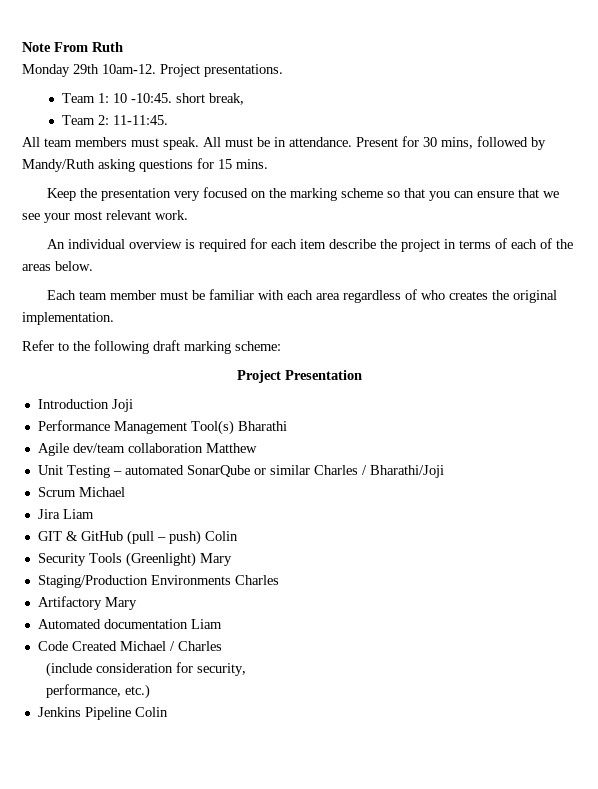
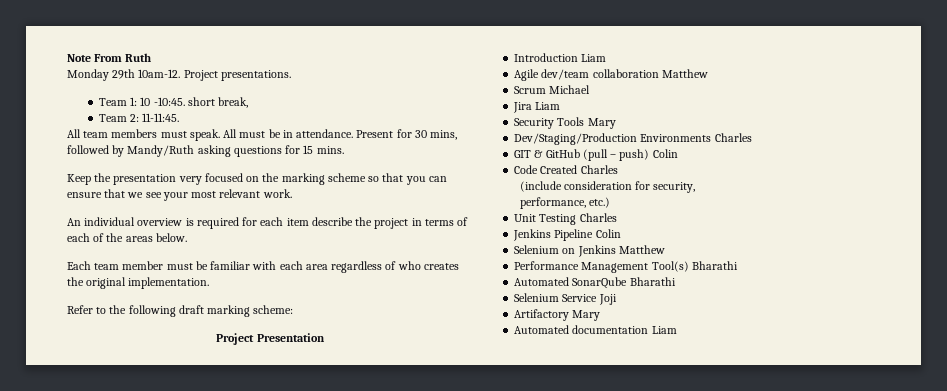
[111,399,133,412] [37,420,287,435] Joji // Performance Management Tool(s) Bharathi -> [581,54,607,62] Liam
[37,465,444,478] [37,487,125,497] [37,509,94,519] Unit Testing – automated SonarQube or similar Charles / Bharathi/Joji // Scrum Michael // Jira Liam -> [514,85,591,94] [513,102,561,113] [514,117,616,129] [514,133,752,145] Scrum Michael // Jira Liam // Security Tools Mary // Dev/Staging/Production Environments Charles
[37,552,232,567] [37,575,279,588] [37,596,137,610] [37,619,222,629] // Security Tools (Greenlight) Mary // Staging/Production Environments Charles // Artifactory Mary // Automated documentation Liam -> (678, 153) none
[119,641,175,651] Michael / -> (578, 169) none
(151, 691) none -> [514,213,617,225] // Unit Testing Charles
(168, 712) none -> [514,245,665,257] [514,261,738,273] [514,277,676,289] [514,293,617,305] [514,309,601,321] [514,325,677,334] // Selenium on Jenkins Matthew // Performance Management Tool(s) Bharathi // Automated SonarQube Bharathi // Selenium Service Joji // Artifactory Mary // Automated documentation Liam

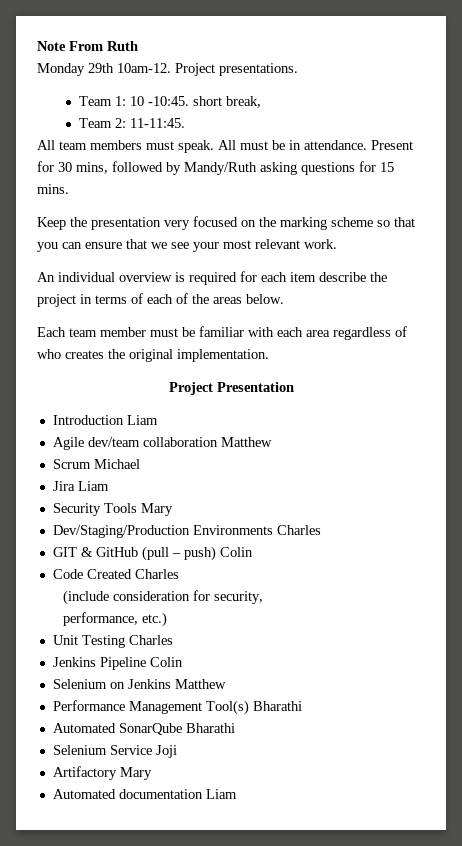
[67,305,294,317] // Refer to the following draft marking scheme: -> (269, 355) none

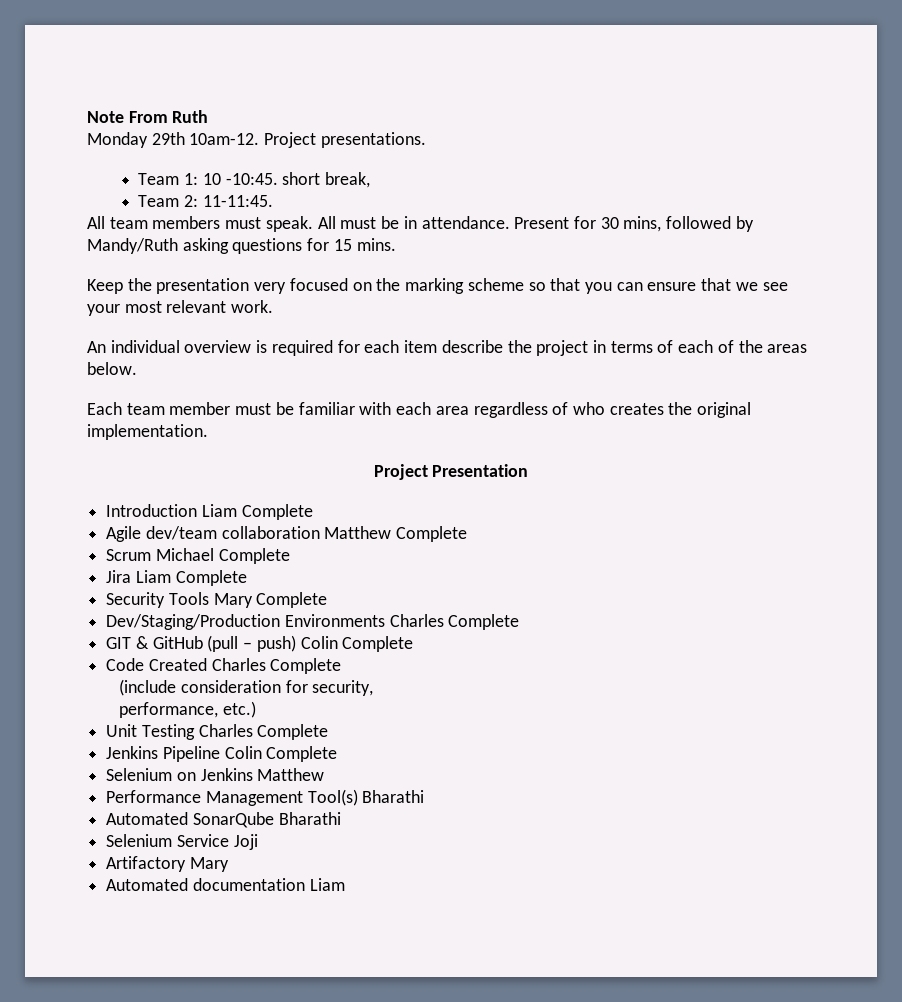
(158, 420) none -> [241,504,313,520] Complete
(272, 442) none -> [396,526,468,542] Complete
(140, 464) none -> [218,548,290,564] Complete
(109, 486) none -> [175,570,247,586] Complete
(173, 509) none -> [256,592,328,608] Complete
(321, 530) none -> [448,614,520,630] Complete
(253, 552) none -> [342,636,414,652] Complete
(179, 574) none -> [270,658,342,674] Complete
(173, 640) none -> [257,724,329,740] Complete
(183, 662) none -> [266,746,338,762] Complete

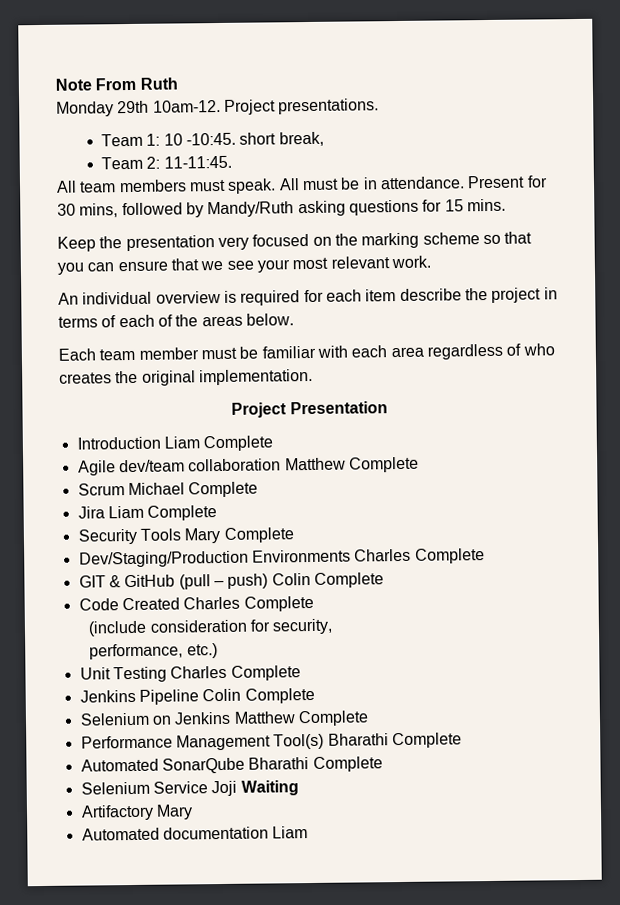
(325, 774) none -> [297,710,369,727] Complete
(425, 796) none -> [391,732,462,749] Complete
(341, 818) none -> [312,756,383,772] Complete
(258, 842) none -> [240,780,299,796] Waiting

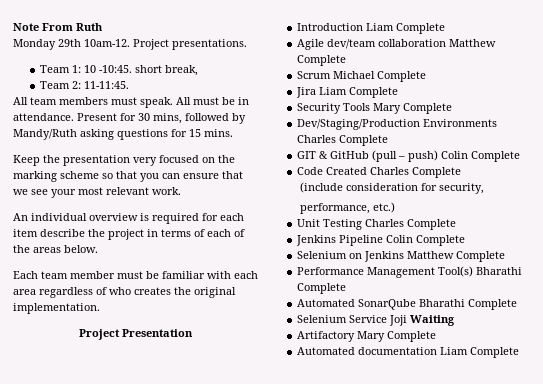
(193, 812) none -> [387,331,437,342] Complete
(309, 832) none -> [470,347,520,358] Complete

